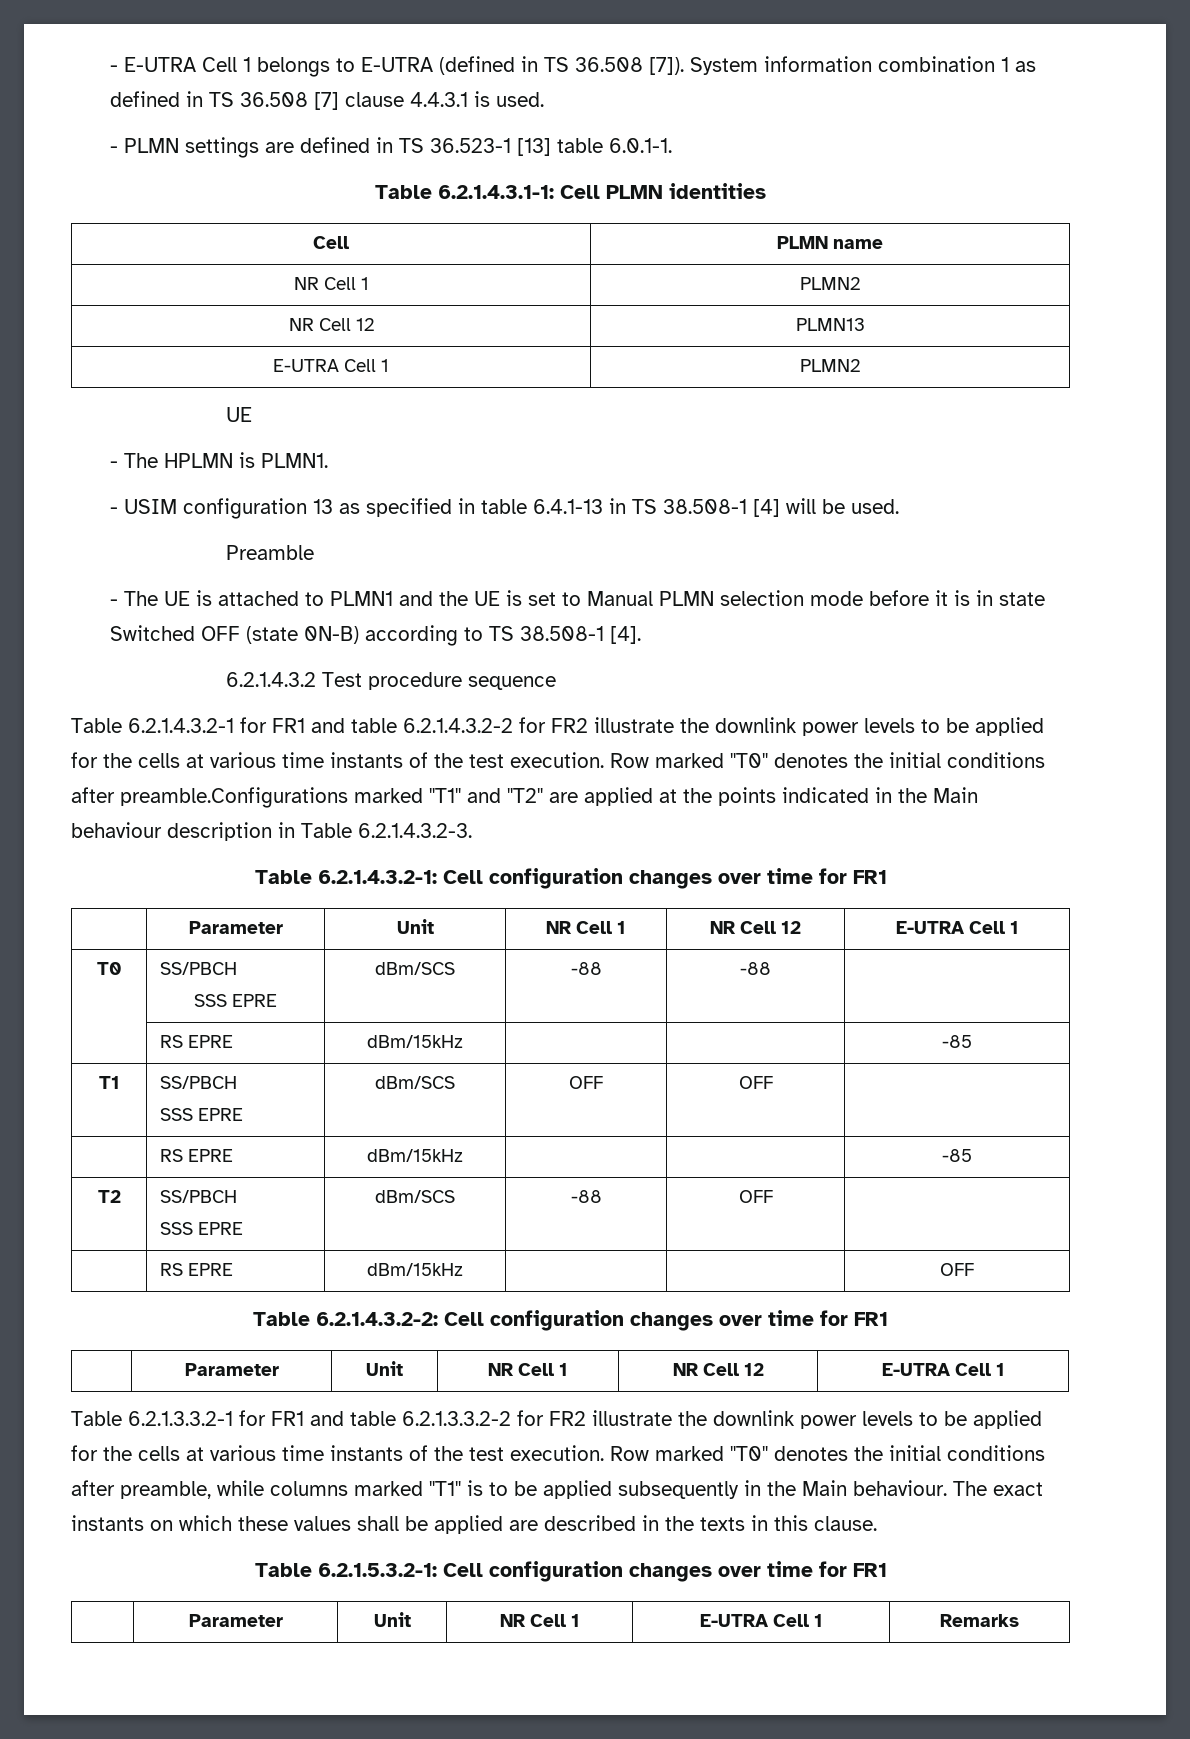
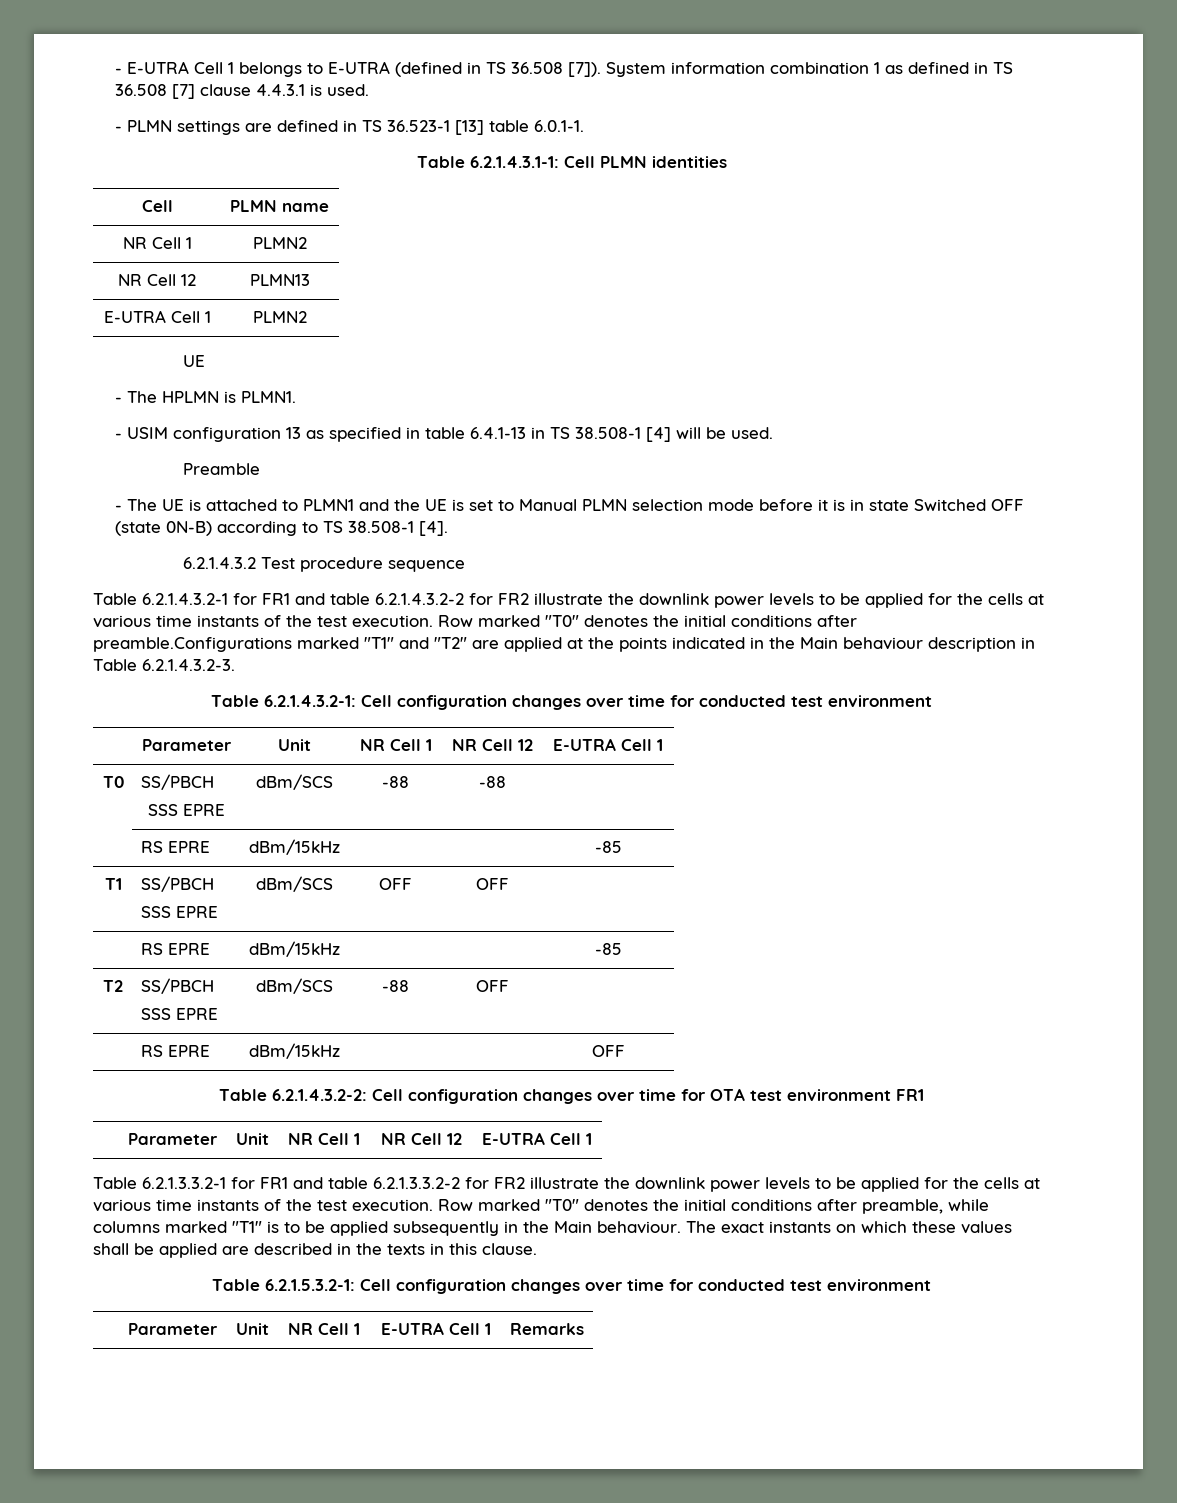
[852,870,887,884] FR1 -> [699,695,932,707] conducted test environment
(848, 1318) none -> [710,1088,891,1101] OTA test environment
[852,1563,887,1577] FR1 -> [698,1279,931,1291] conducted test environment

